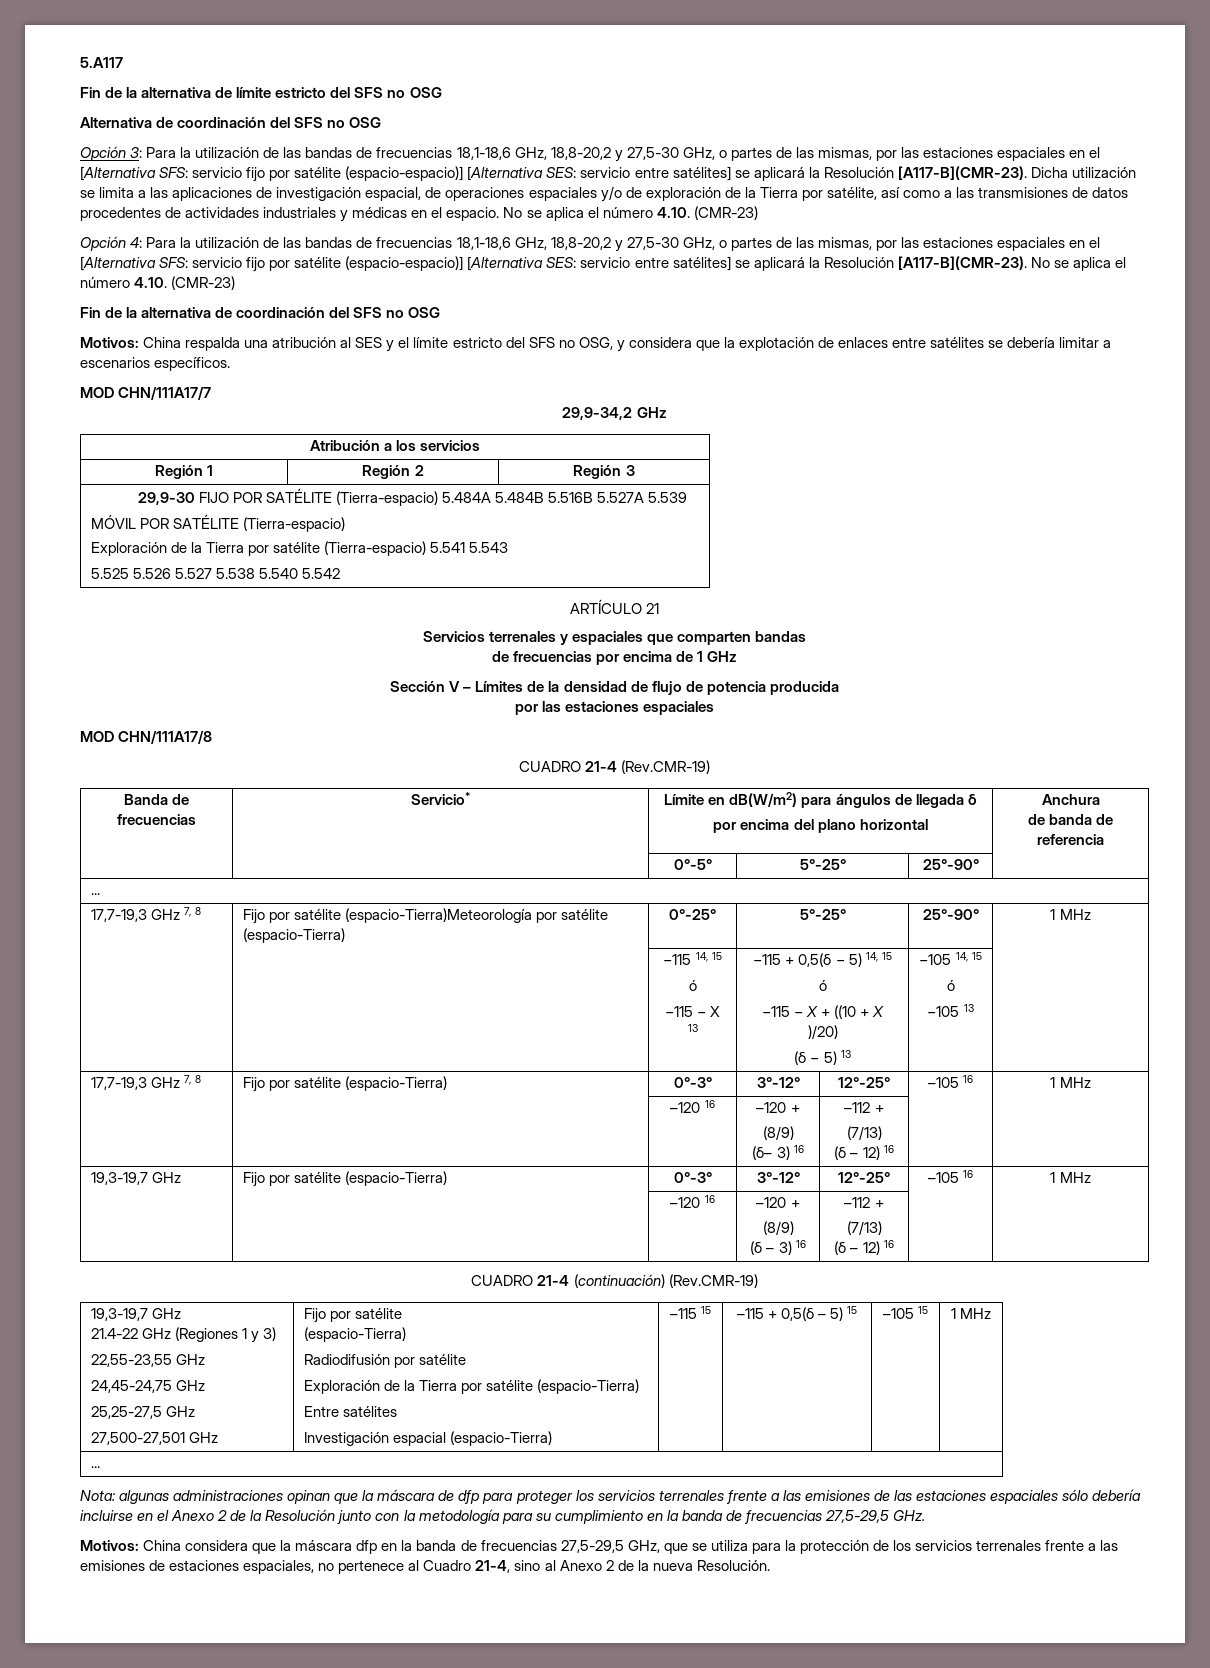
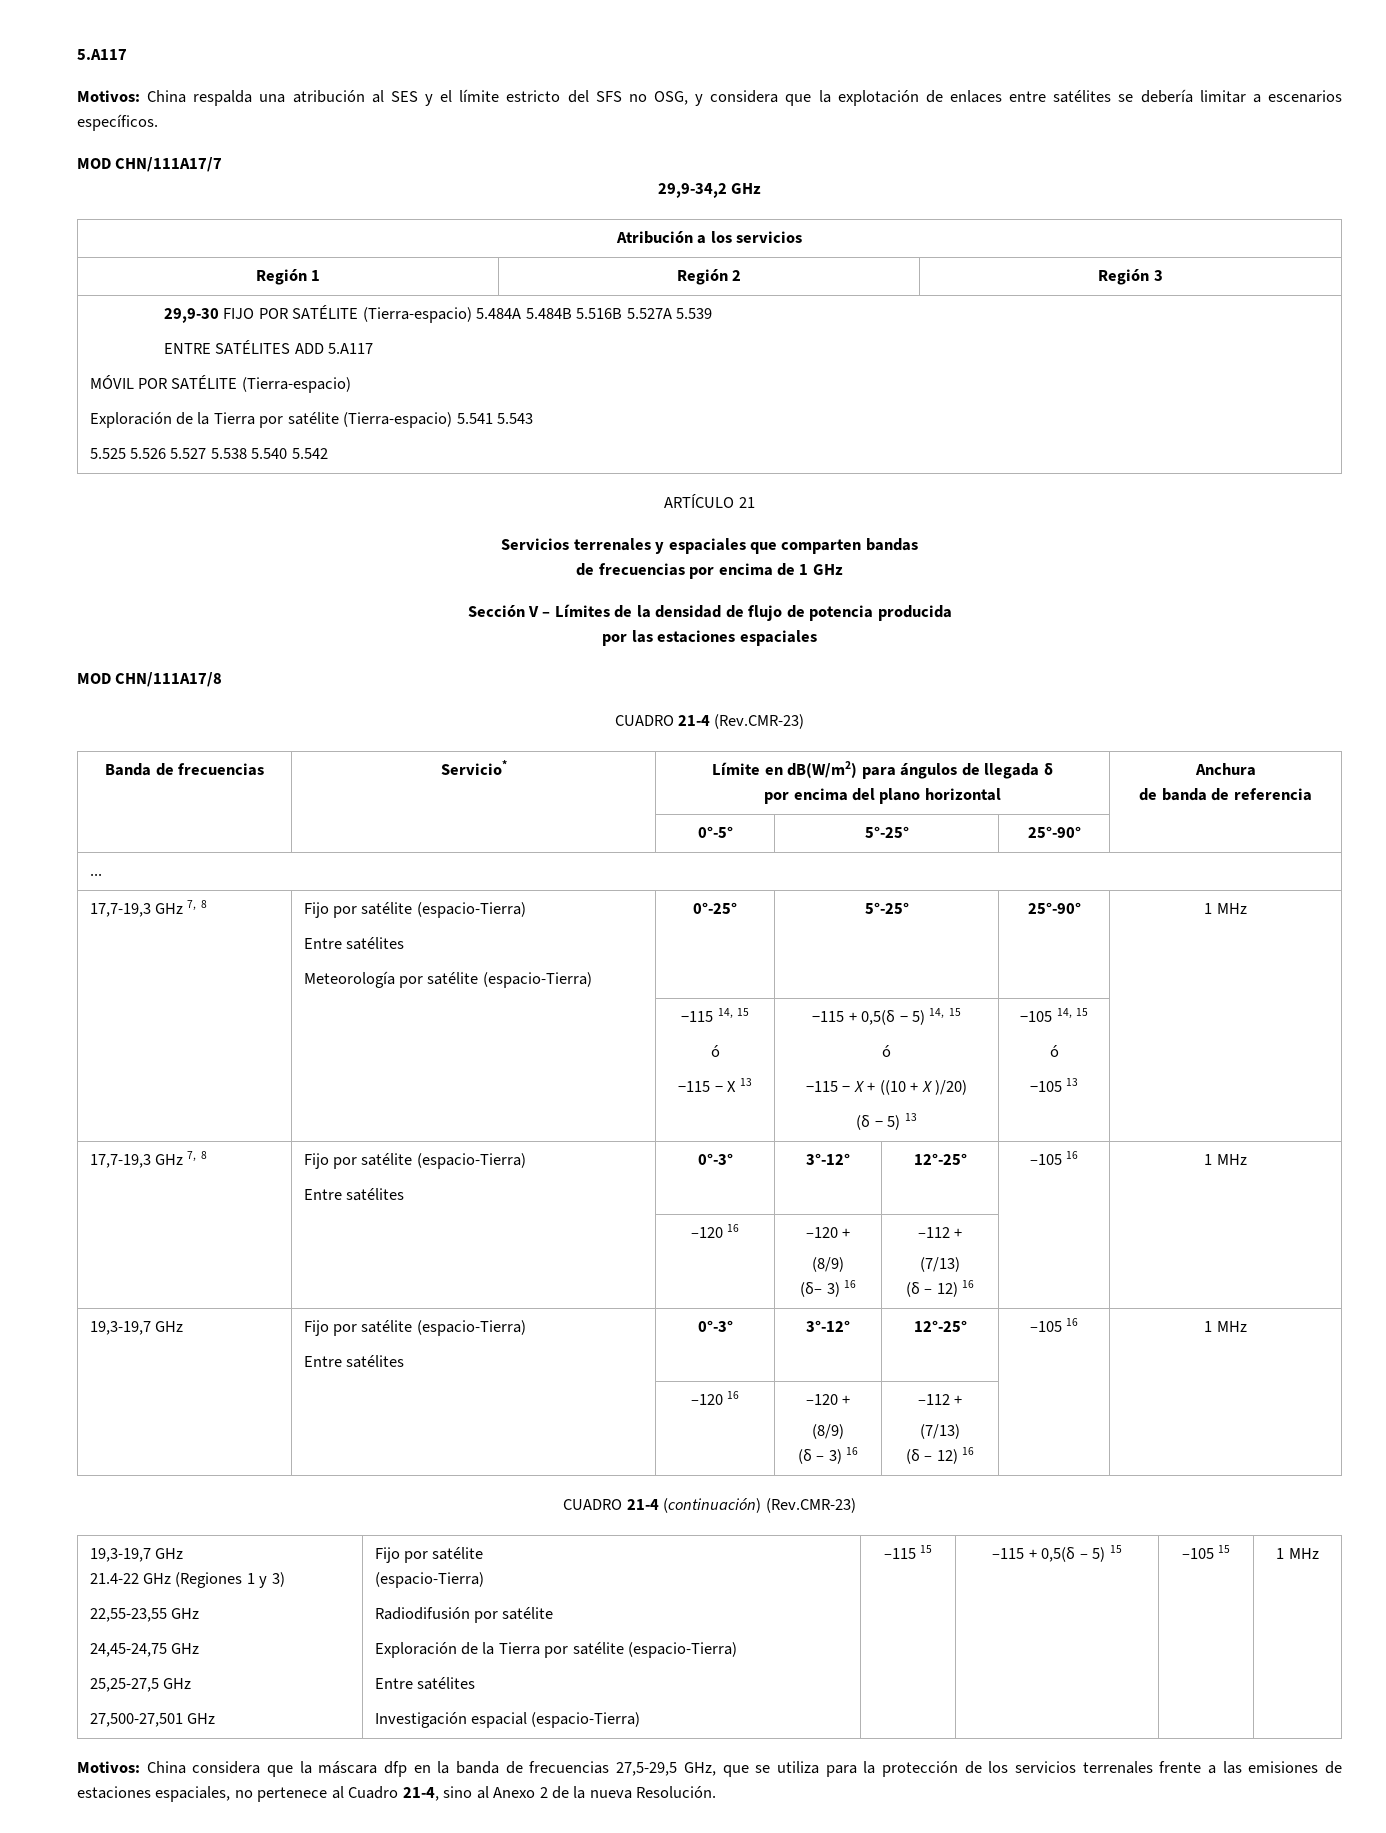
[80,57,123,68] [80,87,442,98] [80,117,382,128] [80,146,1101,162] [80,166,1136,182] [80,186,1129,202] [80,206,758,222] [80,236,1101,252] [80,256,1126,272] [80,276,236,290] [80,307,441,318] 5.A117 // Fin de la alternativa de límite estricto del SFS no OSG // Alternativa de coordinación del SFS no OSG // Opción 3: Para la utilización de las bandas de frecuencias 18,1-18,6 GHz, 18,8-20,2 y 27,5-30 GHz, o partes de las mismas, por las estaciones espaciales en el [Alternativa SFS: servicio fijo por satélite (espacio-espacio)] [Alternativa SES: servicio entre satélites] se aplicará la Resolución [A117-B](CMR-23). Dicha utilización se limita a las aplicaciones de investigación espacial, de operaciones espaciales y/o de exploración de la Tierra por satélite, así como a las transmisiones de datos procedentes de actividades industriales y médicas en el espacio. No se aplica el número 4.10. (CMR-23) // Opción 4: Para la utilización de las bandas de frecuencias 18,1-18,6 GHz, 18,8-20,2 y 27,5-30 GHz, o partes de las mismas, por las estaciones espaciales en el [Alternativa SFS: servicio fijo por satélite (espacio-espacio)] [Alternativa SES: servicio entre satélites] se aplicará la Resolución [A117-B](CMR-23). No se aplica el número 4.10. (CMR-23) // Fin de la alternativa de coordinación del SFS no OSG -> [77,49,127,60] 5.A117
(688, 497) none -> [163,340,374,354] // ENTRE SATÉLITES ADD 5.A117
[621,760,711,774] (Rev.CMR-19) -> [714,714,805,729] (Rev.CMR-23)
[344,908,532,923] (espacio-Tierra)Meteorología -> [416,902,526,918] [303,937,404,950] [303,971,395,988] (espacio-Tierra) // Entre satélites // Meteorología
(447, 1083) none -> [303,1188,404,1201] // Entre satélites
(447, 1178) none -> [303,1355,404,1368] // Entre satélites
[668,1274,758,1288] (Rev.CMR-19) -> [765,1498,856,1513] (Rev.CMR-23)
[90,1466,100,1468] [80,1489,1142,1504] [80,1509,926,1525] // ... // Nota: algunas administraciones opinan que la máscara de dfp para proteger los servicios terrenales frente a las emisiones de las estaciones espaciales sólo debería incluirse en el Anexo 2 de la Resolución junto con la metodología para su cumplimiento en la banda de frecuencias 27,5-29,5 GHz. -> (1319, 1553) none

